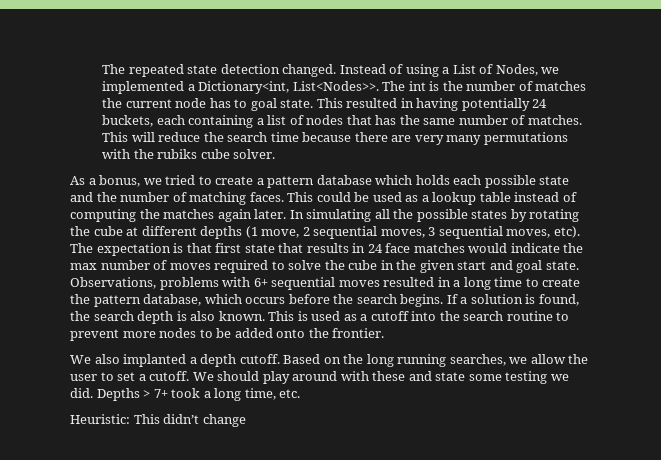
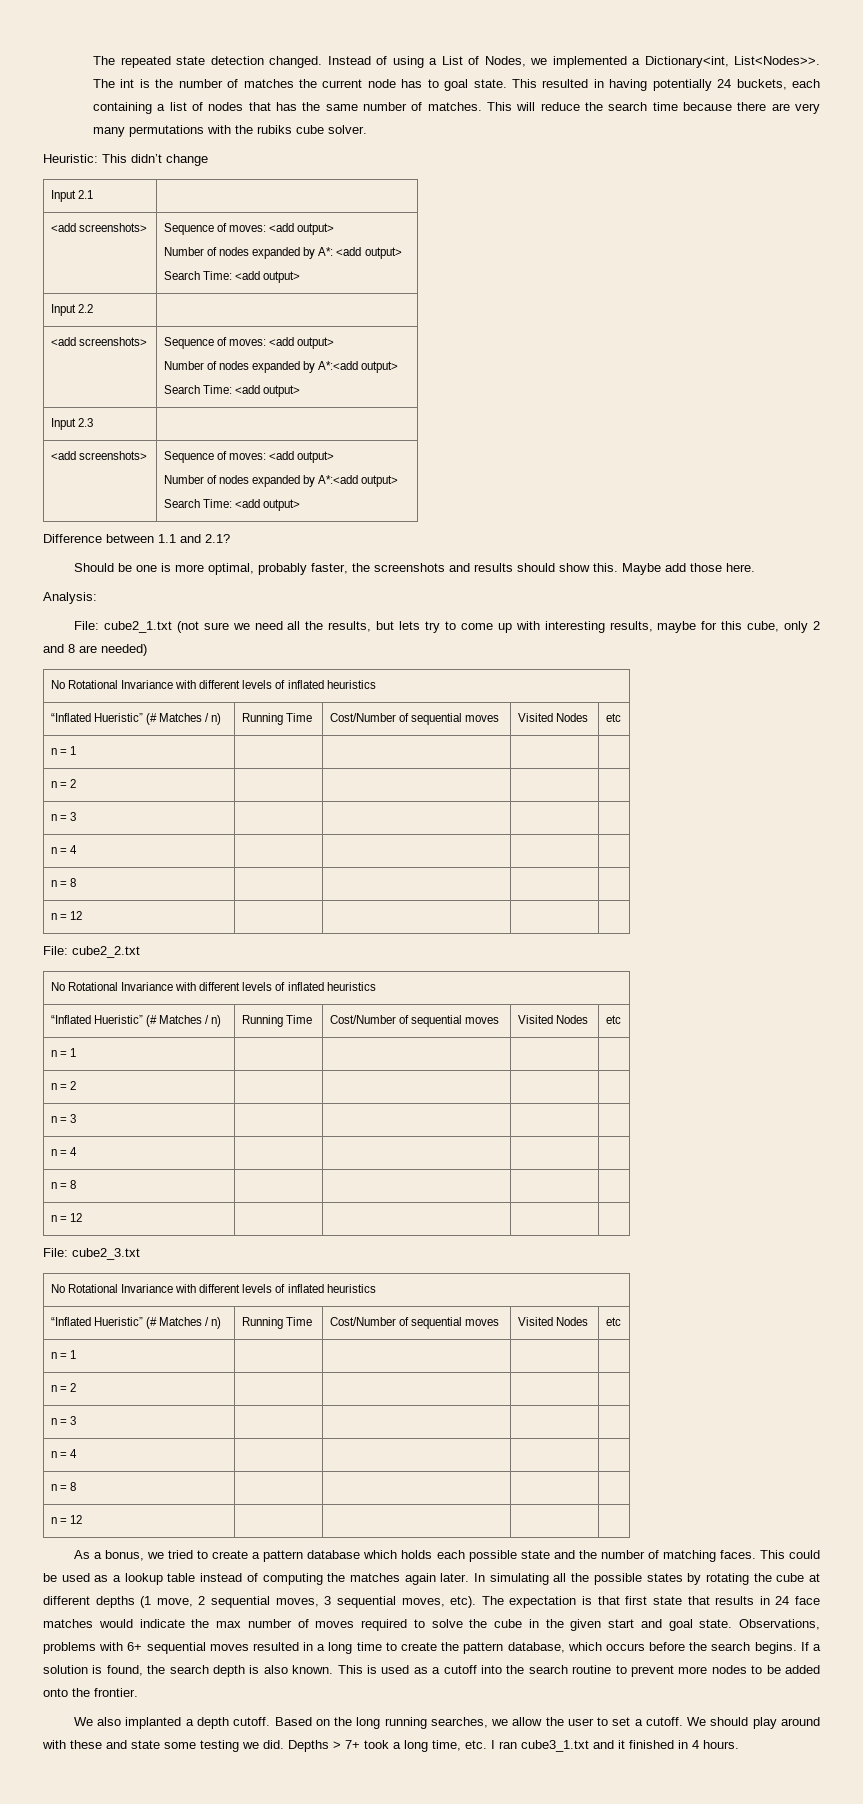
(276, 154) none -> [43,154,208,166] [50,190,93,202] [50,223,147,232] [163,223,335,235] [163,247,402,259] [163,271,301,283] [50,304,93,316] [50,337,147,346] [163,337,335,349] [163,361,399,373] [163,385,301,397] [50,418,93,430] [50,451,147,460] [163,451,335,463] [163,475,399,487] [163,499,301,511] [43,534,230,543] [73,563,755,575] [43,592,97,604] [73,621,821,633] [43,644,147,656] [50,680,376,689] [50,713,222,725] [241,713,312,725] [329,713,500,725] [517,713,588,722] [605,713,621,722] [50,746,76,755] [50,779,76,788] [50,812,76,821] [50,845,77,854] [50,878,76,887] [50,911,82,920] [43,946,140,958] [50,982,376,991] [50,1015,222,1027] [241,1015,312,1027] [329,1015,500,1027] [517,1015,588,1024] [605,1015,621,1024] [50,1048,76,1057] [50,1081,76,1090] [50,1114,76,1123] [50,1147,77,1156] [50,1180,76,1189] [50,1213,82,1222] [43,1248,140,1260] [50,1284,376,1293] [50,1317,222,1329] [241,1317,312,1329] [329,1317,500,1329] [517,1317,588,1326] [605,1317,621,1326] [50,1350,76,1359] [50,1383,76,1392] [50,1416,76,1425] [50,1449,77,1458] [50,1482,76,1491] [50,1515,82,1524] // Heuristic: This didn’t change // Input 2.1 | // <add screenshots> | Sequence of moves: <add output> // Number of nodes expanded by A*: <add output> // Search Time: <add output> // Input 2.2 | // <add screenshots> | Sequence of moves: <add output> // Number of nodes expanded by A*:<add output> // Search Time: <add output> // Input 2.3 | // <add screenshots> | Sequence of moves: <add output> // Number of nodes expanded by A*:<add output> // Search Time: <add output> // Difference between 1.1 and 2.1? // Should be one is more optimal, probably faster, the screenshots and results should show this. Maybe add those here. // Analysis: // File: cube2_1.txt (not sure we need all the results, but lets try to come up with interesting results, maybe for this cube, only 2 and 8 are needed) // No Rotational Invariance with different levels of inflated heuristics // “Inflated Hueristic” (# Matches / n) | Running Time | Cost/Number of sequential moves | Visited Nodes | etc // n = 1 | | | | // n = 2 | | | | // n = 3 | | | | // n = 4 | | | | // n = 8 | | | | // n = 12 | | | | // File: cube2_2.txt // No Rotational Invariance with different levels of inflated heuristics // “Inflated Hueristic” (# Matches / n) | Running Time | Cost/Number of sequential moves | Visited Nodes | etc // n = 1 | | | | // n = 2 | | | | // n = 3 | | | | // n = 4 | | | | // n = 8 | | | | // n = 12 | | | | // File: cube2_3.txt // No Rotational Invariance with different levels of inflated heuristics // “Inflated Hueristic” (# Matches / n) | Running Time | Cost/Number of sequential moves | Visited Nodes | etc // n = 1 | | | | // n = 2 | | | | // n = 3 | | | | // n = 4 | | | | // n = 8 | | | | // n = 12 | | | |
[70,414,246,427] // Heuristic: This didn’t change -> [491,1740,739,1752] I ran cube3_1.txt and it finished in 4 hours.

